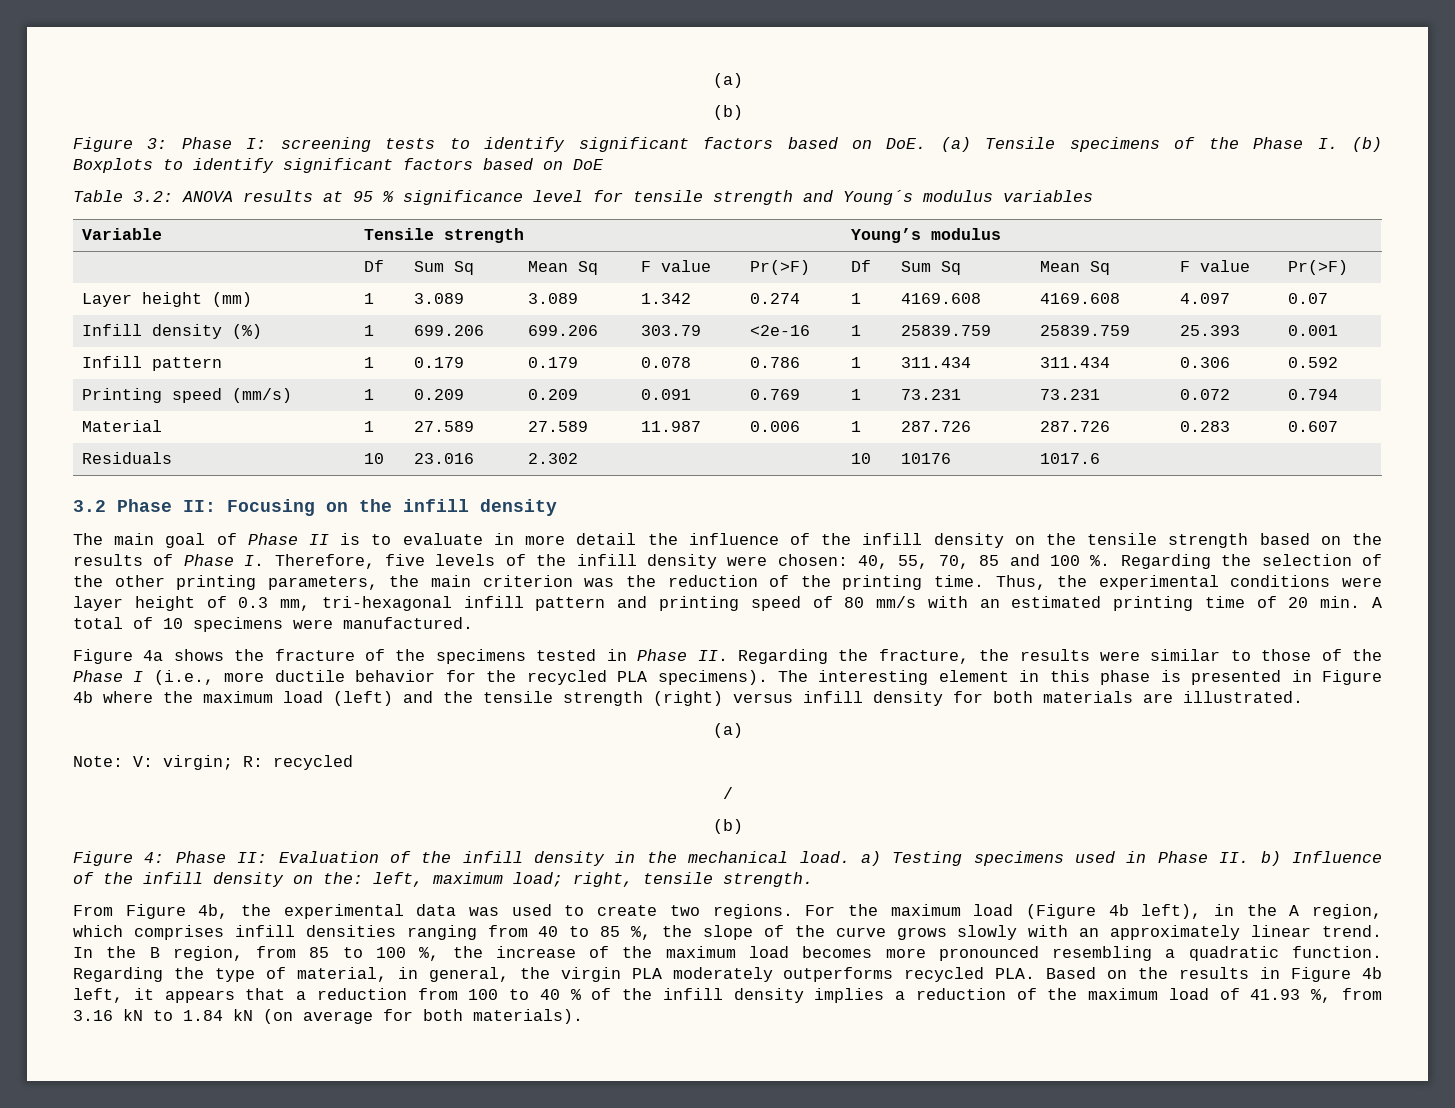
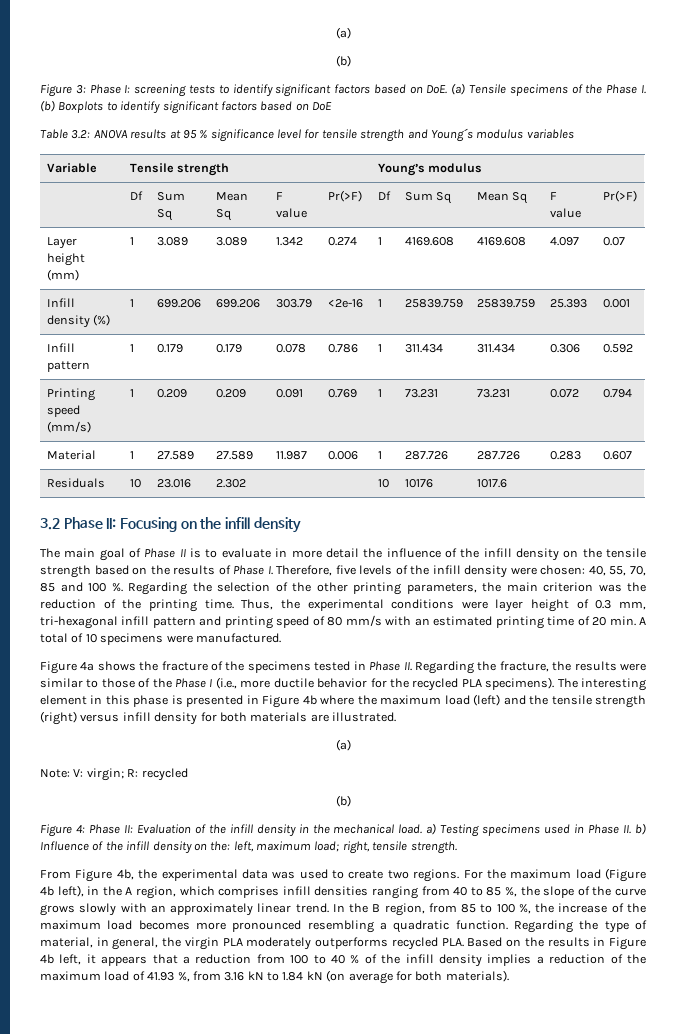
[722,787,733,799] // / -> (188, 774) none

